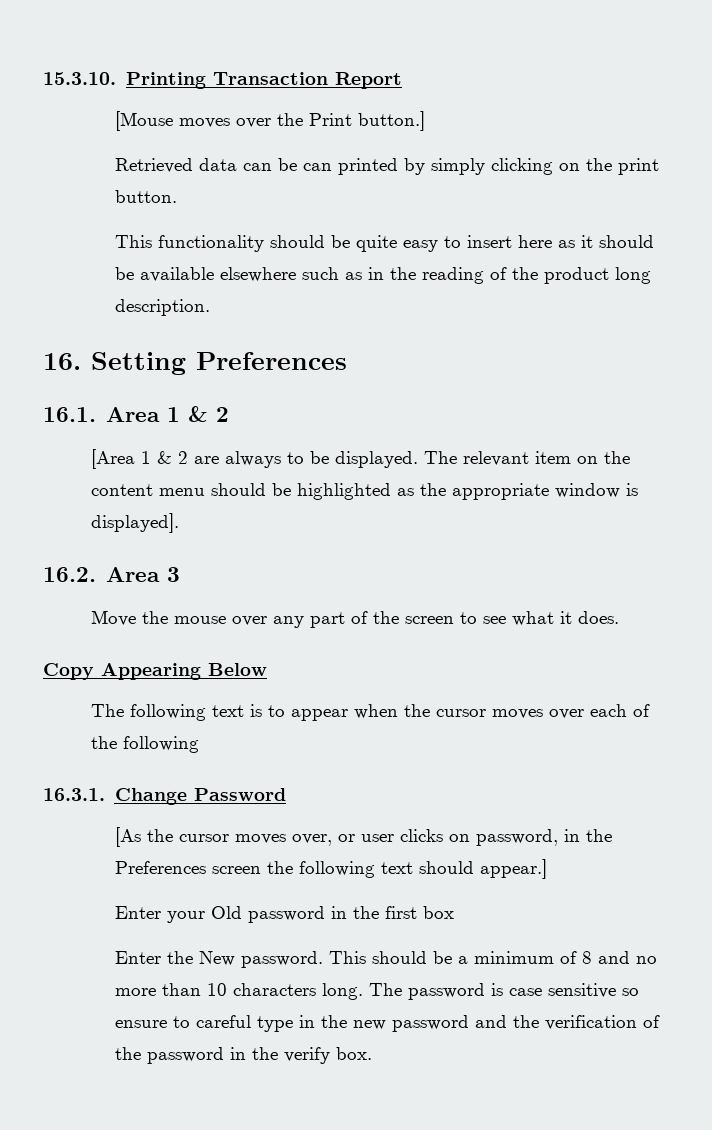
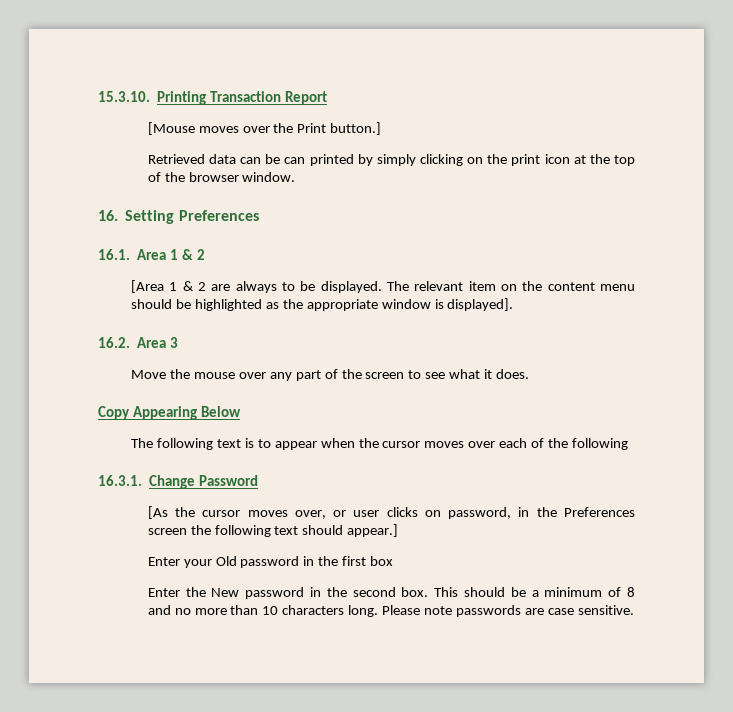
[115,190,178,203] [115,235,655,252] [115,267,652,284] [115,299,211,316] button. // This functionality should be quite easy to insert here as it should be available elsewhere such as in the reading of the product long description. -> [544,154,636,166] [147,172,296,182] icon at the top of the browser window.
[241,951,324,968] password. -> [245,587,429,599] password in the second box.
[369,983,640,1000] [115,1015,661,1032] [115,1047,373,1064] The password is case sensitive so ensure to careful type in the new password and the verification of the password in the verify box. -> [382,605,634,617] Please note passwords are case sensitive.

